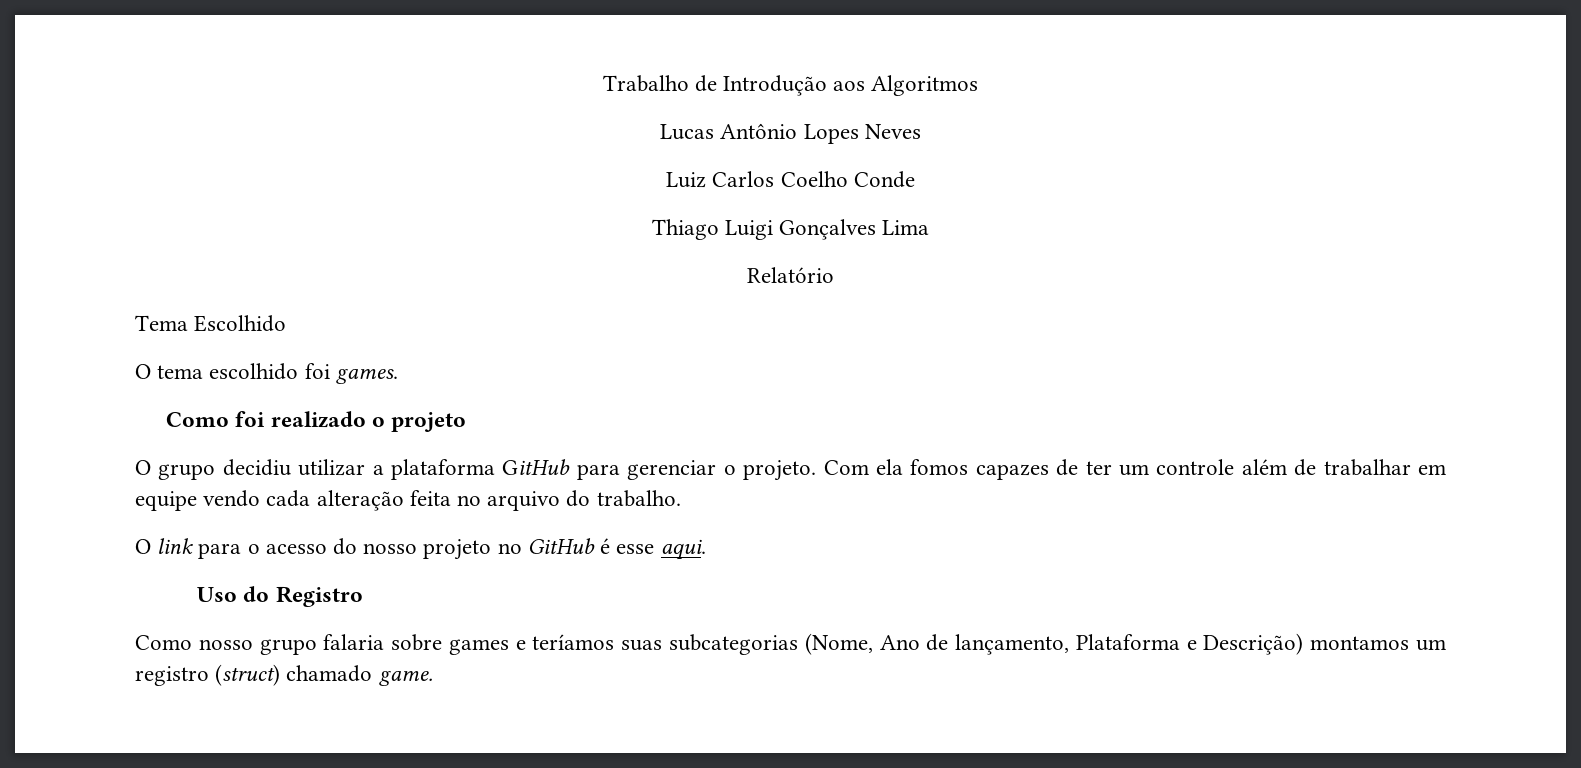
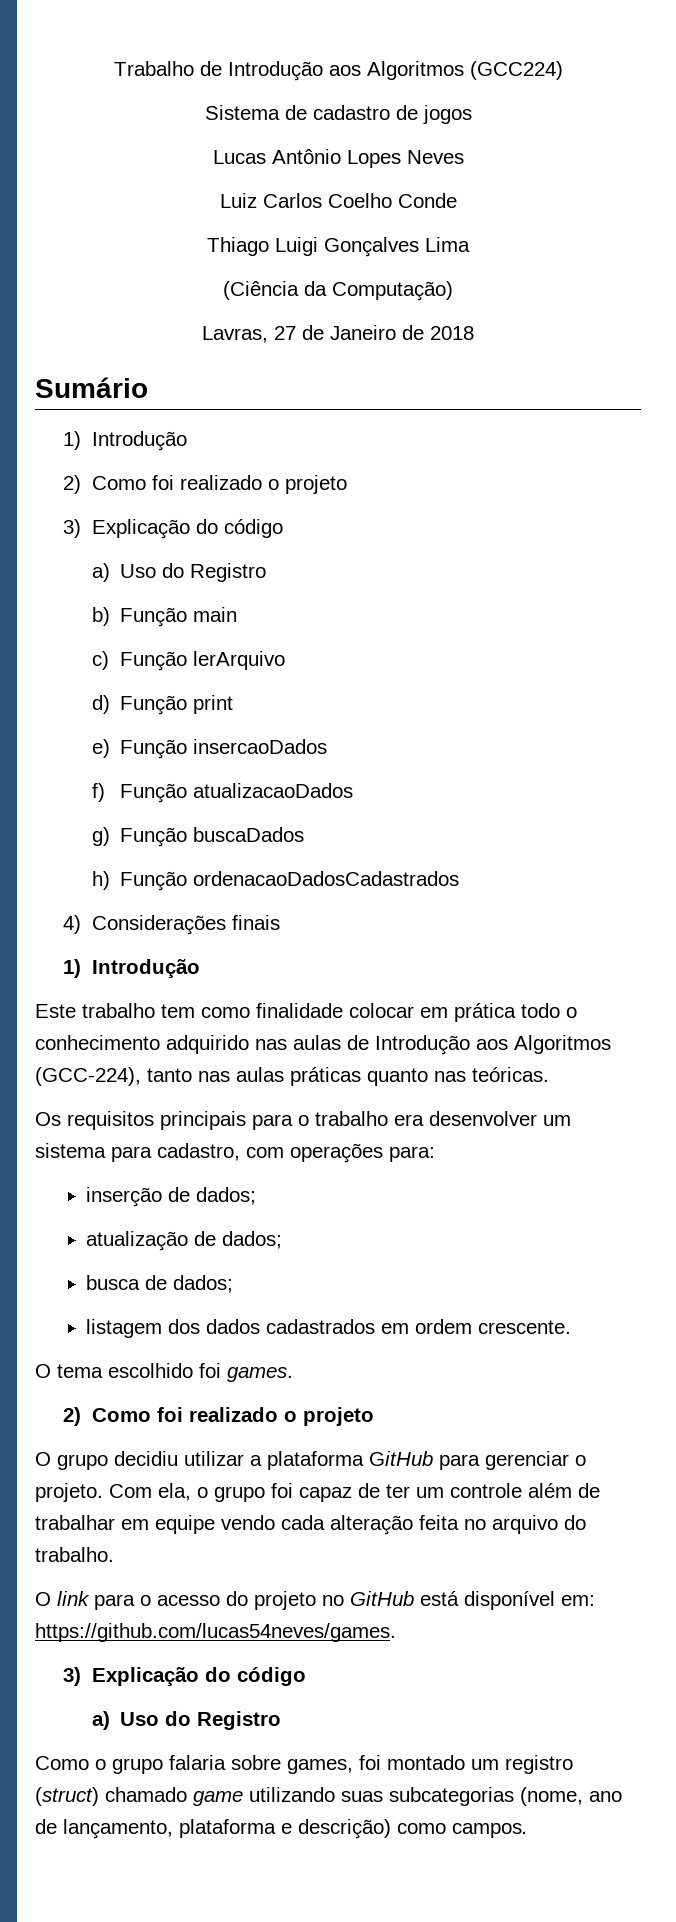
(979, 85) none -> [469,61,563,80] [204,105,472,124] (GCC224) // Sistema de cadastro de jogos
[747,267,834,283] [135,315,287,332] Relatório // Tema Escolhido -> [223,281,453,301] [202,325,474,343] [35,377,148,398] [63,431,187,451] [63,475,347,494] [63,519,283,539] [91,563,267,582] [91,607,238,627] [91,651,286,671] [91,695,234,715] [91,739,328,759] [91,783,354,803] [91,827,305,847] [91,871,460,891] [63,915,280,935] [63,959,200,979] [35,1003,577,1022] [35,1035,611,1055] [35,1067,549,1086] [35,1111,571,1130] [35,1143,435,1163] [86,1187,257,1207] [86,1231,283,1251] [86,1275,234,1293] [86,1319,572,1338] (Ciência da Computação) // Lavras, 27 de Janeiro de 2018 // Sumário // 1) Introdução // 2) Como foi realizado o projeto // 3) Explicação do código // a) Uso do Registro // b) Função main // c) Função lerArquivo // d) Função print // e) Função insercaoDados // f) Função atualizacaoDados // g) Função buscaDados // h) Função ordenacaoDadosCadastrados // 4) Considerações finais // 1) Introdução // Este trabalho tem como finalidade colocar em prática todo o conhecimento adquirido nas aulas de Introdução aos Algoritmos (GCC-224), tanto nas aulas práticas quanto nas teóricas. // Os requisitos principais para o trabalho era desenvolver um sistema para cadastro, com operações para: // inserção de dados; // atualização de dados; // busca de dados; // listagem dos dados cadastrados em ordem crescente.
(398, 376) none -> [63,1407,82,1426] 2)
[875,459,1049,480] ela fomos capazes -> [158,1483,352,1502] ela, o grupo foi capaz
[363,543,418,554] nosso -> (248, 1598) none
[600,538,706,560] é esse aqui. // -> [420,1591,595,1610] [35,1623,396,1642] [63,1667,306,1687] [91,1711,110,1730] está disponível em: https://github.com/lucas54neves/games. // 3) Explicação do código // a)
[198,639,253,650] nosso -> [95,1759,106,1770] o
[448,633,1447,655] [135,664,433,686] games e teríamos suas subcategorias (Nome, Ano de lançamento, Plataforma e Descrição) montamos um registro (struct) chamado game. -> [287,1755,573,1774] [35,1787,622,1806] [35,1819,528,1839] games, foi montado um registro (struct) chamado game utilizando suas subcategorias (nome, ano de lançamento, plataforma e descrição) como campos.

